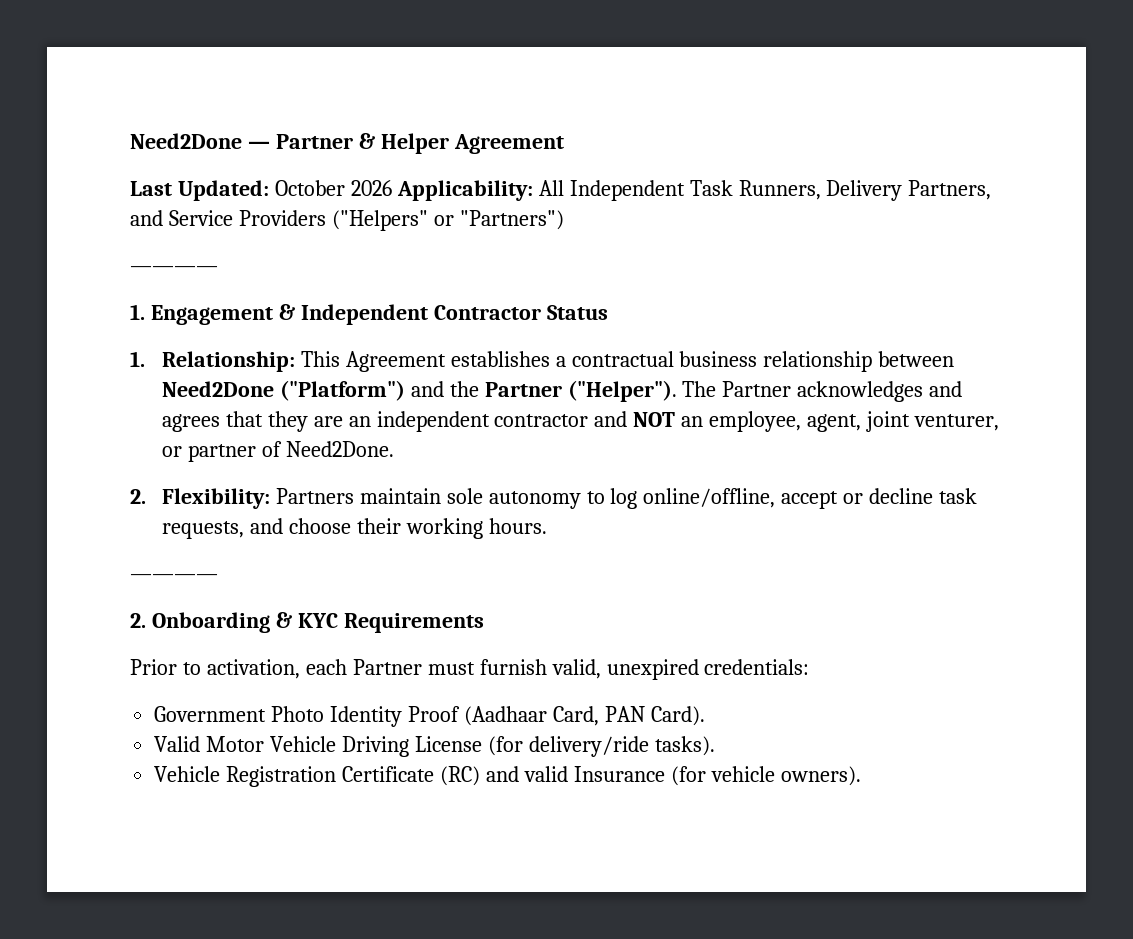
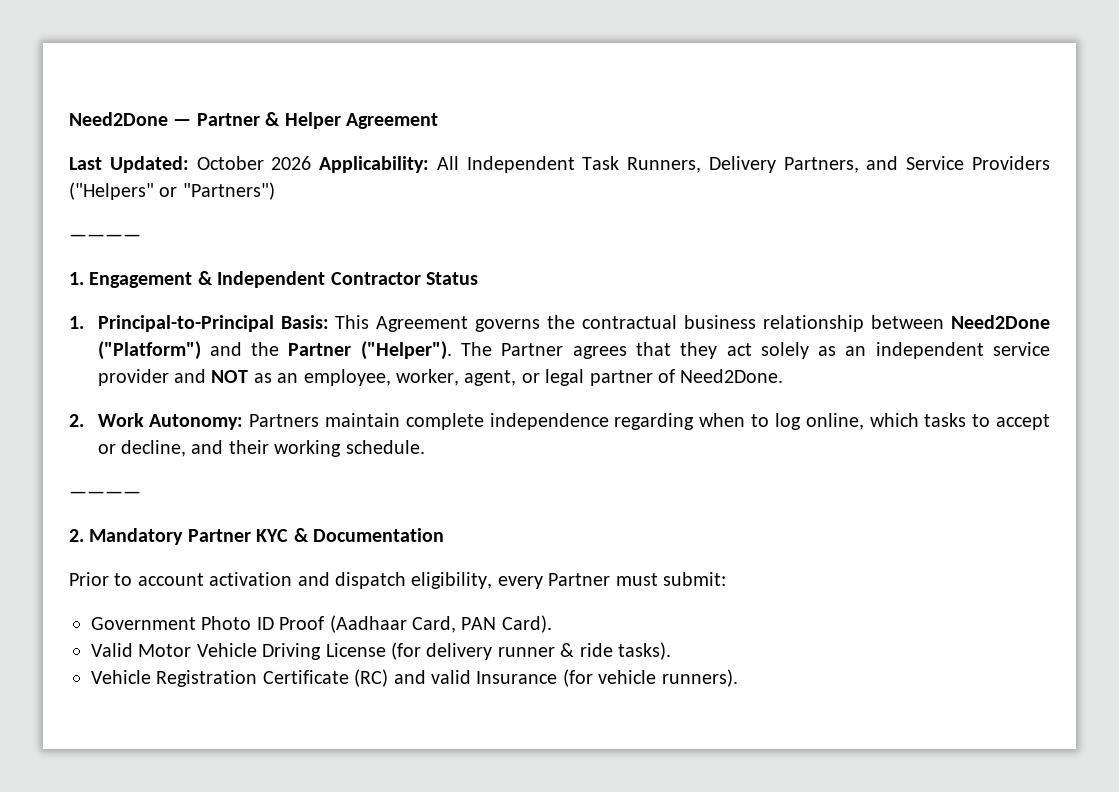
[161,351,566,372] Relationship: This Agreement establishes a -> [97,315,576,332] Principal-to-Principal Basis: This Agreement governs the
[797,381,963,402] acknowledges and -> (564, 349) none
[313,411,589,432] are an independent contractor -> [726,342,1050,359] [97,369,169,386] act solely as an independent service provider
(676, 419) none -> [253,373,272,383] as
[807,411,1000,432] [161,446,182,457] agent, joint venturer, or -> [395,369,585,386] worker, agent, or legal
[161,488,978,509] [161,518,351,539] Flexibility: Partners maintain sole autonomy to log online/offline, accept or decline task requests, and choose -> [97,413,1051,430] [97,440,224,457] Work Autonomy: Partners maintain complete independence regarding when to log online, which tasks to accept or decline, and
[488,518,547,534] hours. -> [345,440,425,454] schedule.
[151,612,484,633] [130,659,810,680] Onboarding & KYC Requirements // Prior to activation, each Partner must furnish valid, unexpired credentials: -> [89,528,444,545] [69,572,726,589] Mandatory Partner KYC & Documentation // Prior to account activation and dispatch eligibility, every Partner must submit:
[330,706,403,727] Identity -> [256,617,274,630] ID
[528,736,649,757] delivery/ride -> [426,643,613,660] delivery runner & ride
[780,766,861,786] owners). -> [661,669,738,687] runners).

